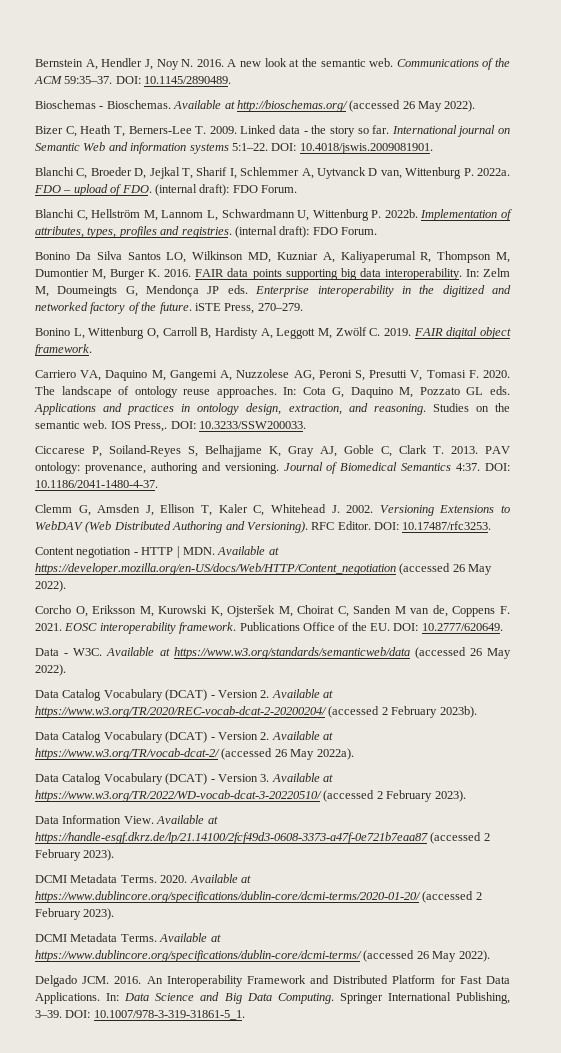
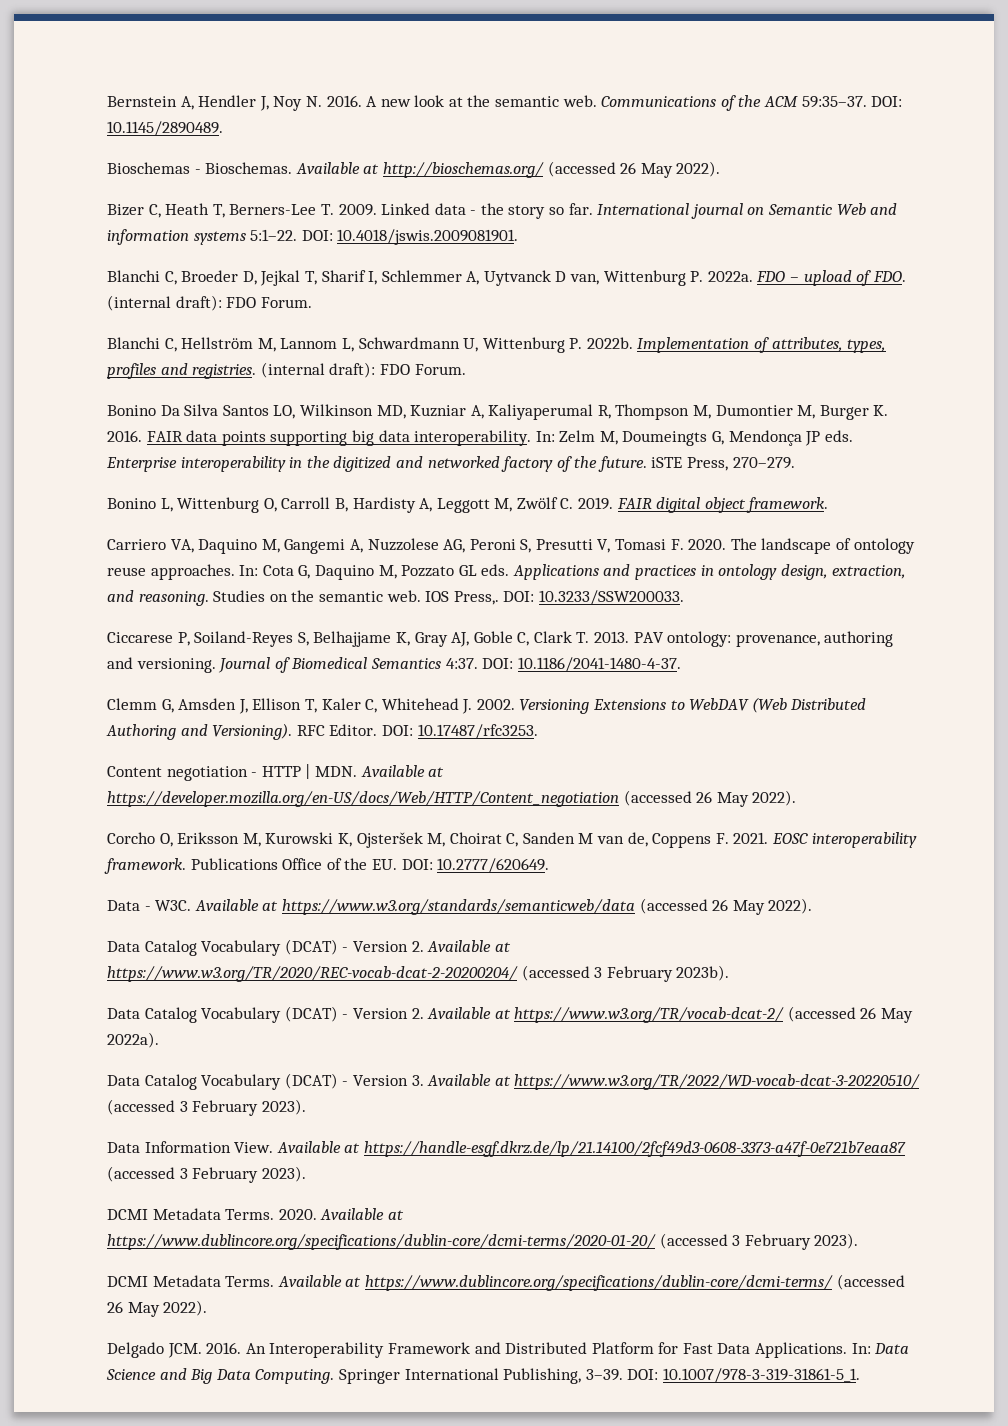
[381,707,388,715] 2 -> [594,967,603,978] 3
[376,791,383,799] 2 -> [179,1101,188,1112] 3
[483,833,490,841] 2 -> [179,1168,188,1179] 3
[475,892,482,900] 2 -> [732,1235,741,1246] 3

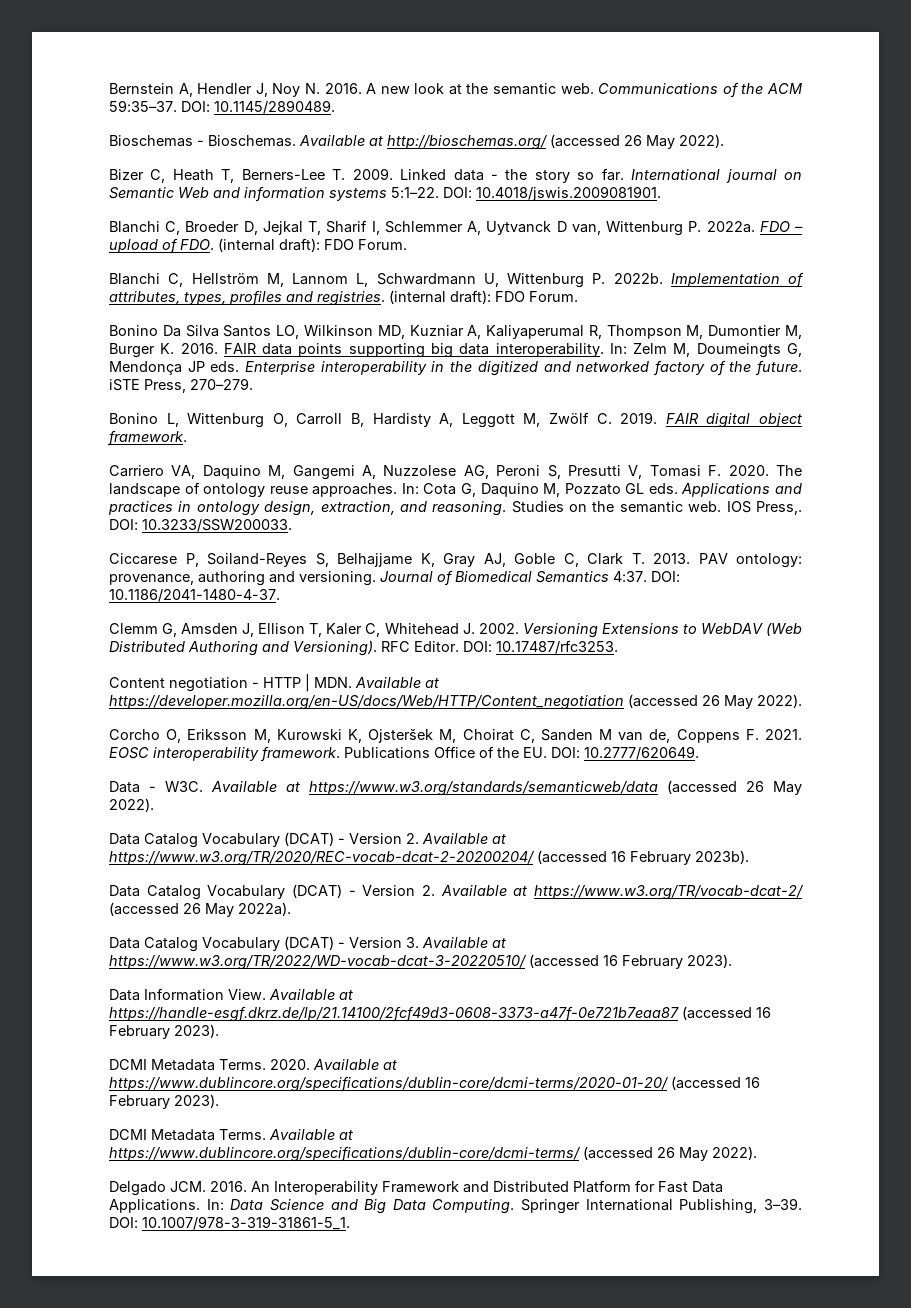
[594,967,603,978] 3 -> [611,851,626,862] 16
[179,1101,188,1112] 3 -> [603,955,618,966] 16
[179,1168,188,1179] 3 -> [756,1007,771,1018] 16
[732,1235,741,1246] 3 -> [745,1077,760,1088] 16

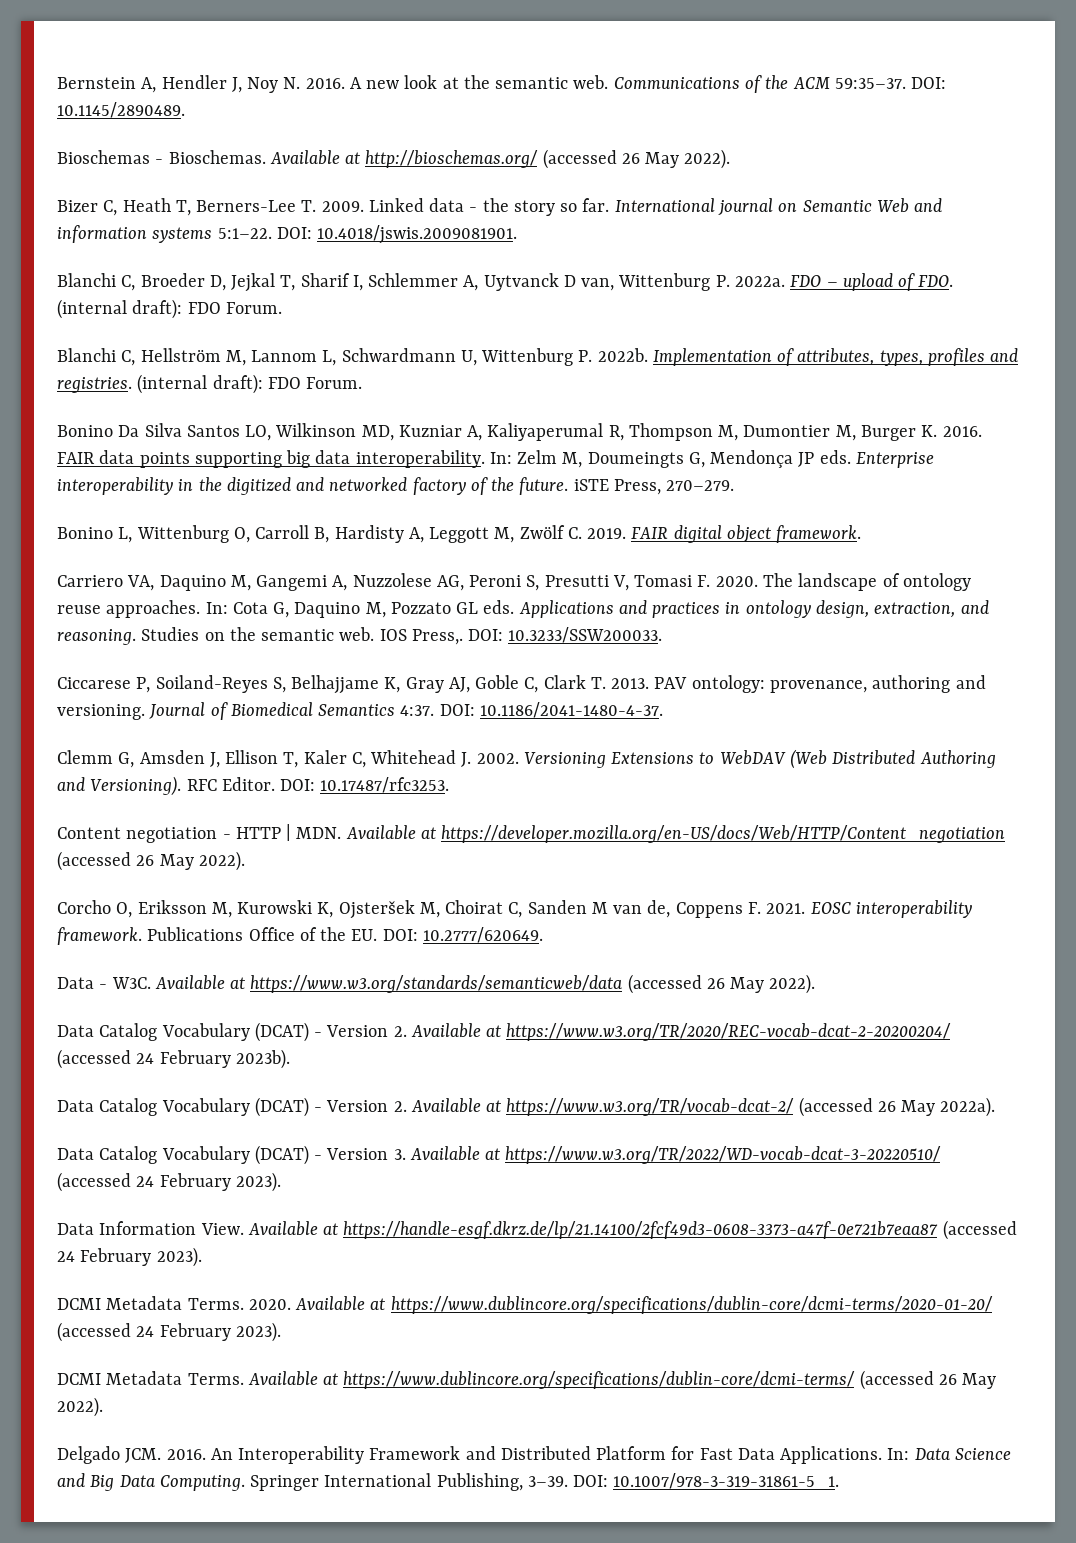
[611,851,626,862] 16 -> [136,1053,155,1064] 24
[603,955,618,966] 16 -> [136,1176,155,1187] 24
[756,1007,771,1018] 16 -> [57,1251,75,1262] 24
[745,1077,760,1088] 16 -> [136,1326,155,1337] 24

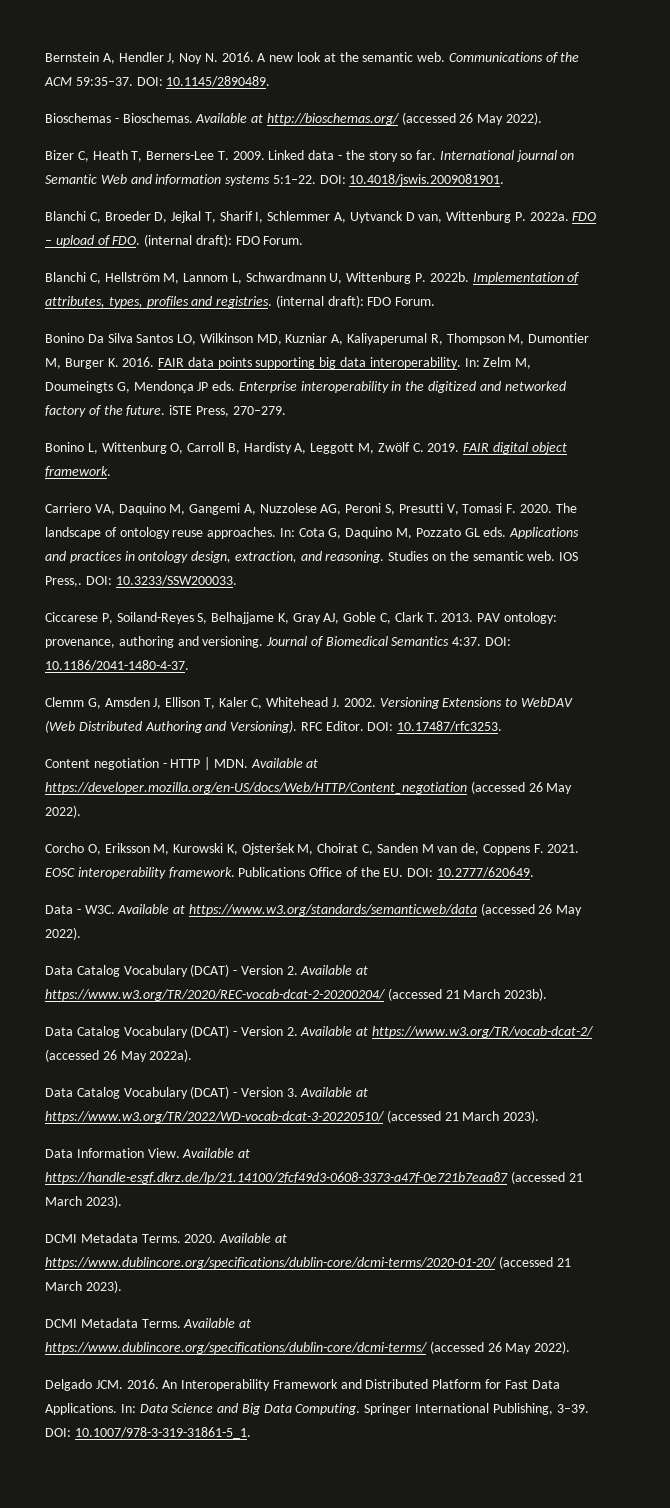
[136,1050,231,1068] 24 February -> [445,989,501,999] 21 March
[136,1173,231,1191] 24 February -> [444,1111,500,1121] 21 March
[57,1248,152,1266] 24 February -> [568,1173,583,1182] [45,1196,82,1206] 21 March
[136,1323,231,1341] 24 February -> [556,1258,571,1267] [45,1281,82,1291] 21 March

